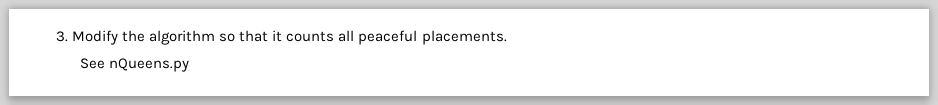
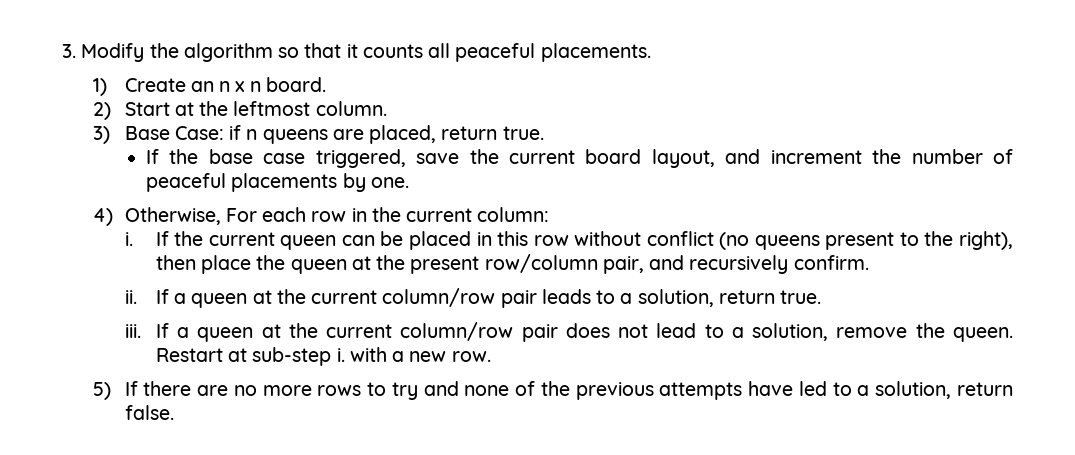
[79,58,190,72] See nQueens.py -> [93,77,326,96] [93,101,387,120] [93,125,544,144] [145,149,1014,168] [145,173,409,192] [93,207,550,226] [124,231,1014,250] [155,254,869,274] [124,288,822,308] [124,322,1013,342] [155,347,491,366] [93,381,1014,400] [124,405,174,420] 1) Create an n x n board. // 2) Start at the leftmost column. // 3) Base Case: if n queens are placed, return true. // If the base case triggered, save the current board layout, and increment the number of peaceful placements by one. // 4) Otherwise, For each row in the current column: // i. If the current queen can be placed in this row without conflict (no queens present to the right), then place the queen at the present row/column pair, and recursively confirm. // ii. If a queen at the current column/row pair leads to a solution, return true. // iii. If a queen at the current column/row pair does not lead to a solution, remove the queen. Restart at sub-step i. with a new row. // 5) If there are no more rows to try and none of the previous attempts have led to a solution, return false.

